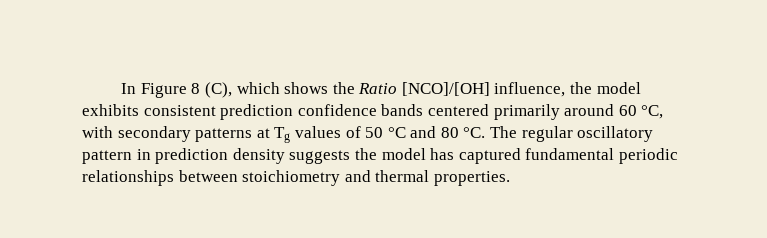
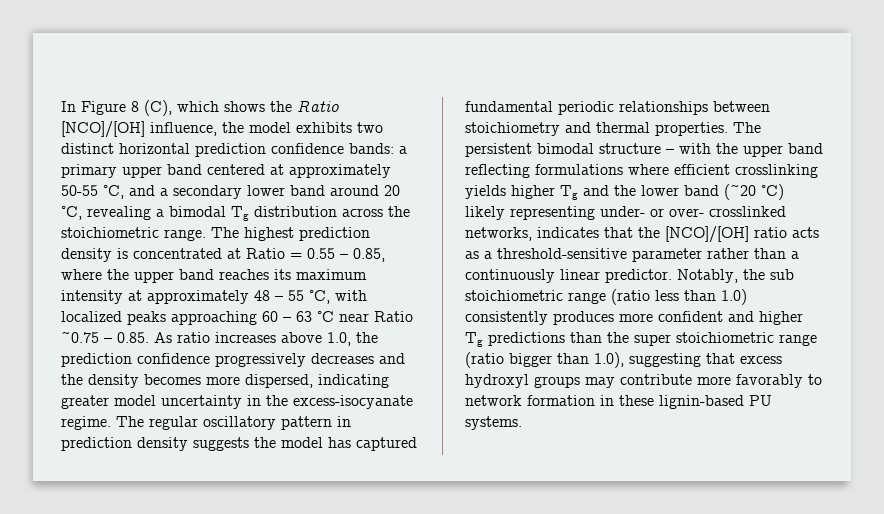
[143,104,664,120] [82,126,486,143] consistent prediction confidence bands centered primarily around 60 °C, with secondary patterns at Tg values of 50 °C and 80 °C. -> [357,122,383,133] [61,143,407,157] [61,164,391,178] [61,185,400,199] [61,206,410,221] [61,227,370,241] [61,248,385,262] [61,269,367,283] [61,290,367,304] [61,311,413,325] [61,331,378,346] [61,353,405,367] [61,374,389,388] [61,395,413,409] [61,416,111,430] two distinct horizontal prediction confidence bands: a primary upper band centered at approximately 50-55 °C, and a secondary lower band around 20 °C, revealing a bimodal Tg distribution across the stoichiometric range. The highest prediction density is concentrated at Ratio = 0.55 – 0.85, where the upper band reaches its maximum intensity at approximately 48 – 55 °C, with localized peaks approaching 60 – 63 °C near Ratio ~0.75 – 0.85. As ratio increases above 1.0, the prediction confidence progressively decreases and the density becomes more dispersed, indicating greater model uncertainty in the excess-isocyanate regime.
(510, 178) none -> [733,122,761,133] [465,143,823,157] [465,164,818,178] [465,184,784,200] [465,206,786,220] [465,226,819,243] [465,248,799,262] [465,269,794,283] [465,289,747,305] [465,311,803,325] [465,332,817,347] [465,352,782,368] [465,374,822,388] [465,395,772,409] [465,416,522,430] The persistent bimodal structure – with the upper band reflecting formulations where efficient crosslinking yields higher Tg and the lower band (~20 °C) likely representing under- or over- crosslinked networks, indicates that the [NCO]/[OH] ratio acts as a threshold-sensitive parameter rather than a continuously linear predictor. Notably, the sub stoichiometric range (ratio less than 1.0) consistently produces more confident and higher Tg predictions than the super stoichiometric range (ratio bigger than 1.0), suggesting that excess hydroxyl groups may contribute more favorably to network formation in these lignin-based PU systems.

